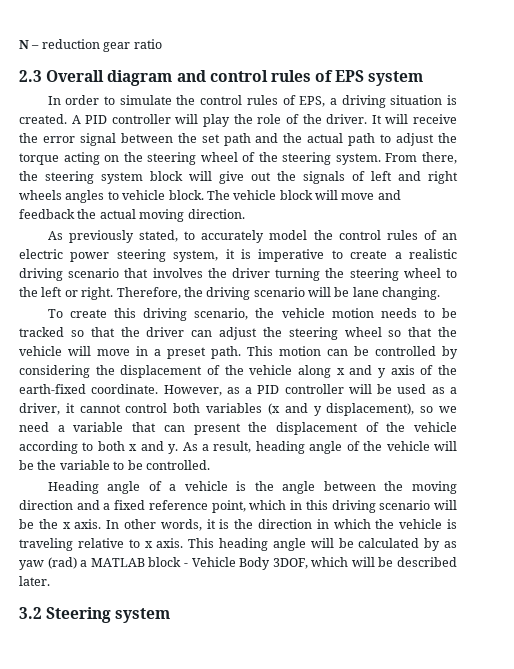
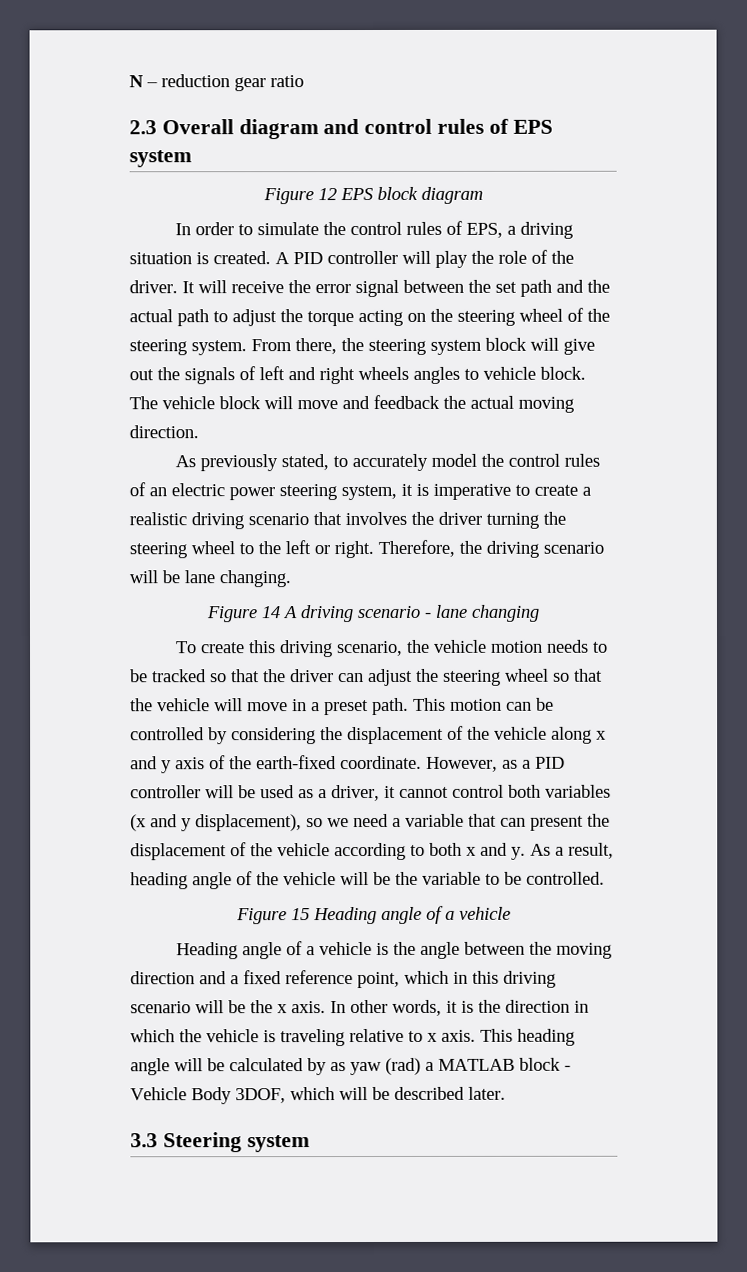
(424, 78) none -> [262,186,483,205] // Figure 12 EPS block diagram
(441, 293) none -> [206,604,539,623] // Figure 14 A driving scenario - lane changing
(210, 465) none -> [236,905,511,925] // Figure 15 Heading angle of a vehicle
[19,607,42,619] 3.2 -> [130,1133,158,1148] 3.3

